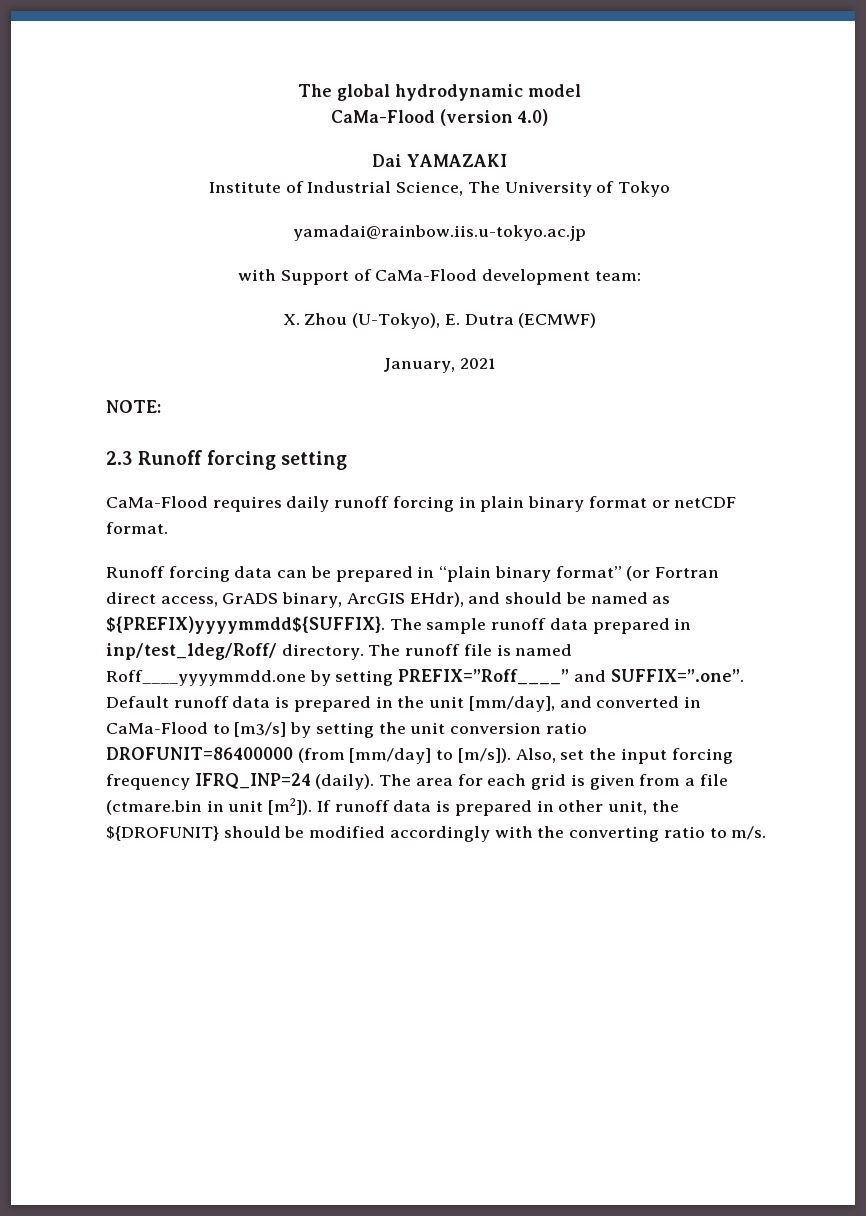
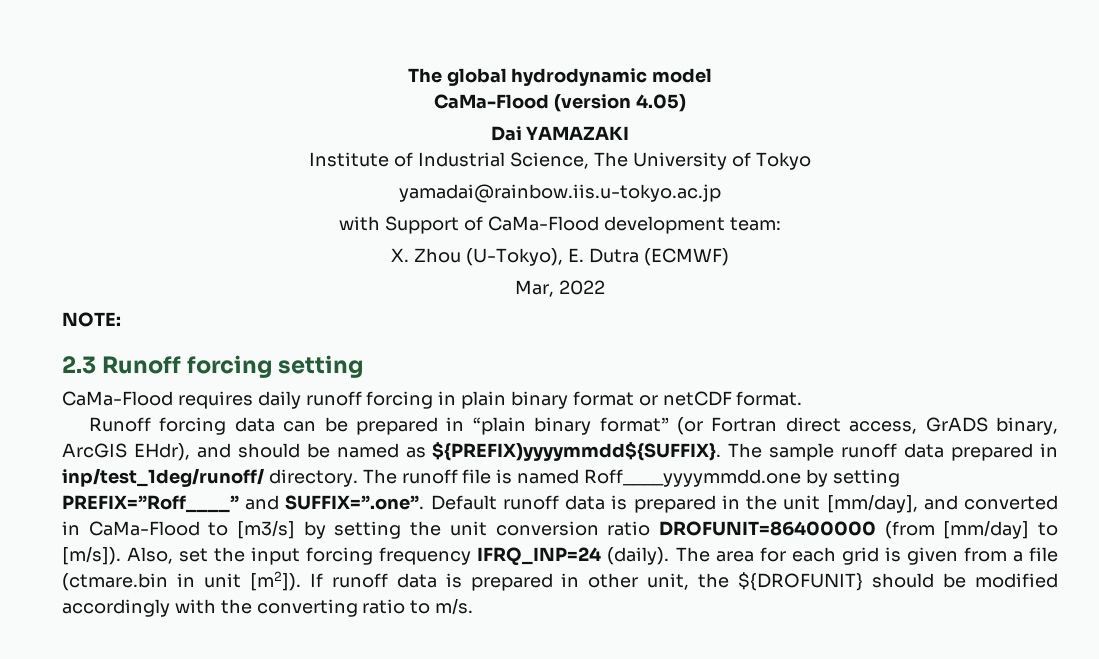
[517,109,549,126] 4.0) -> [635,94,686,112] 4.05)
[384,358,495,373] January, 2021 -> [515,280,605,297] Mar, 2022
[106,643,277,660] inp/test_1deg/Roff/ -> [62,468,264,487] inp/test_1deg/runoff/

